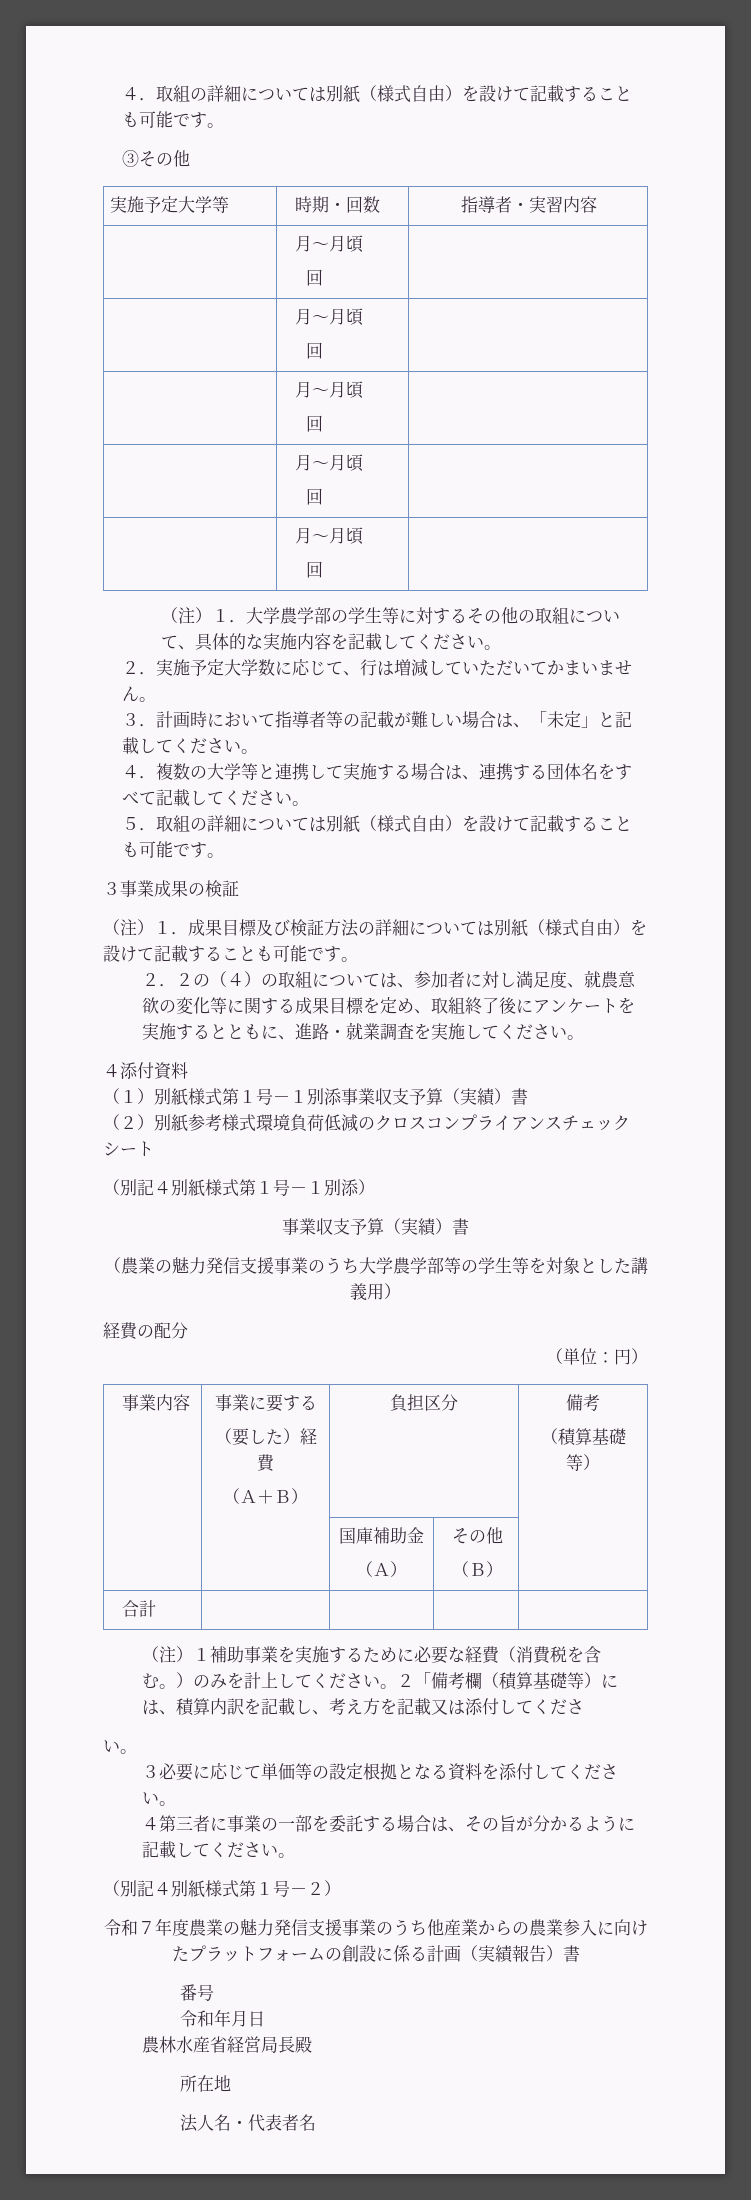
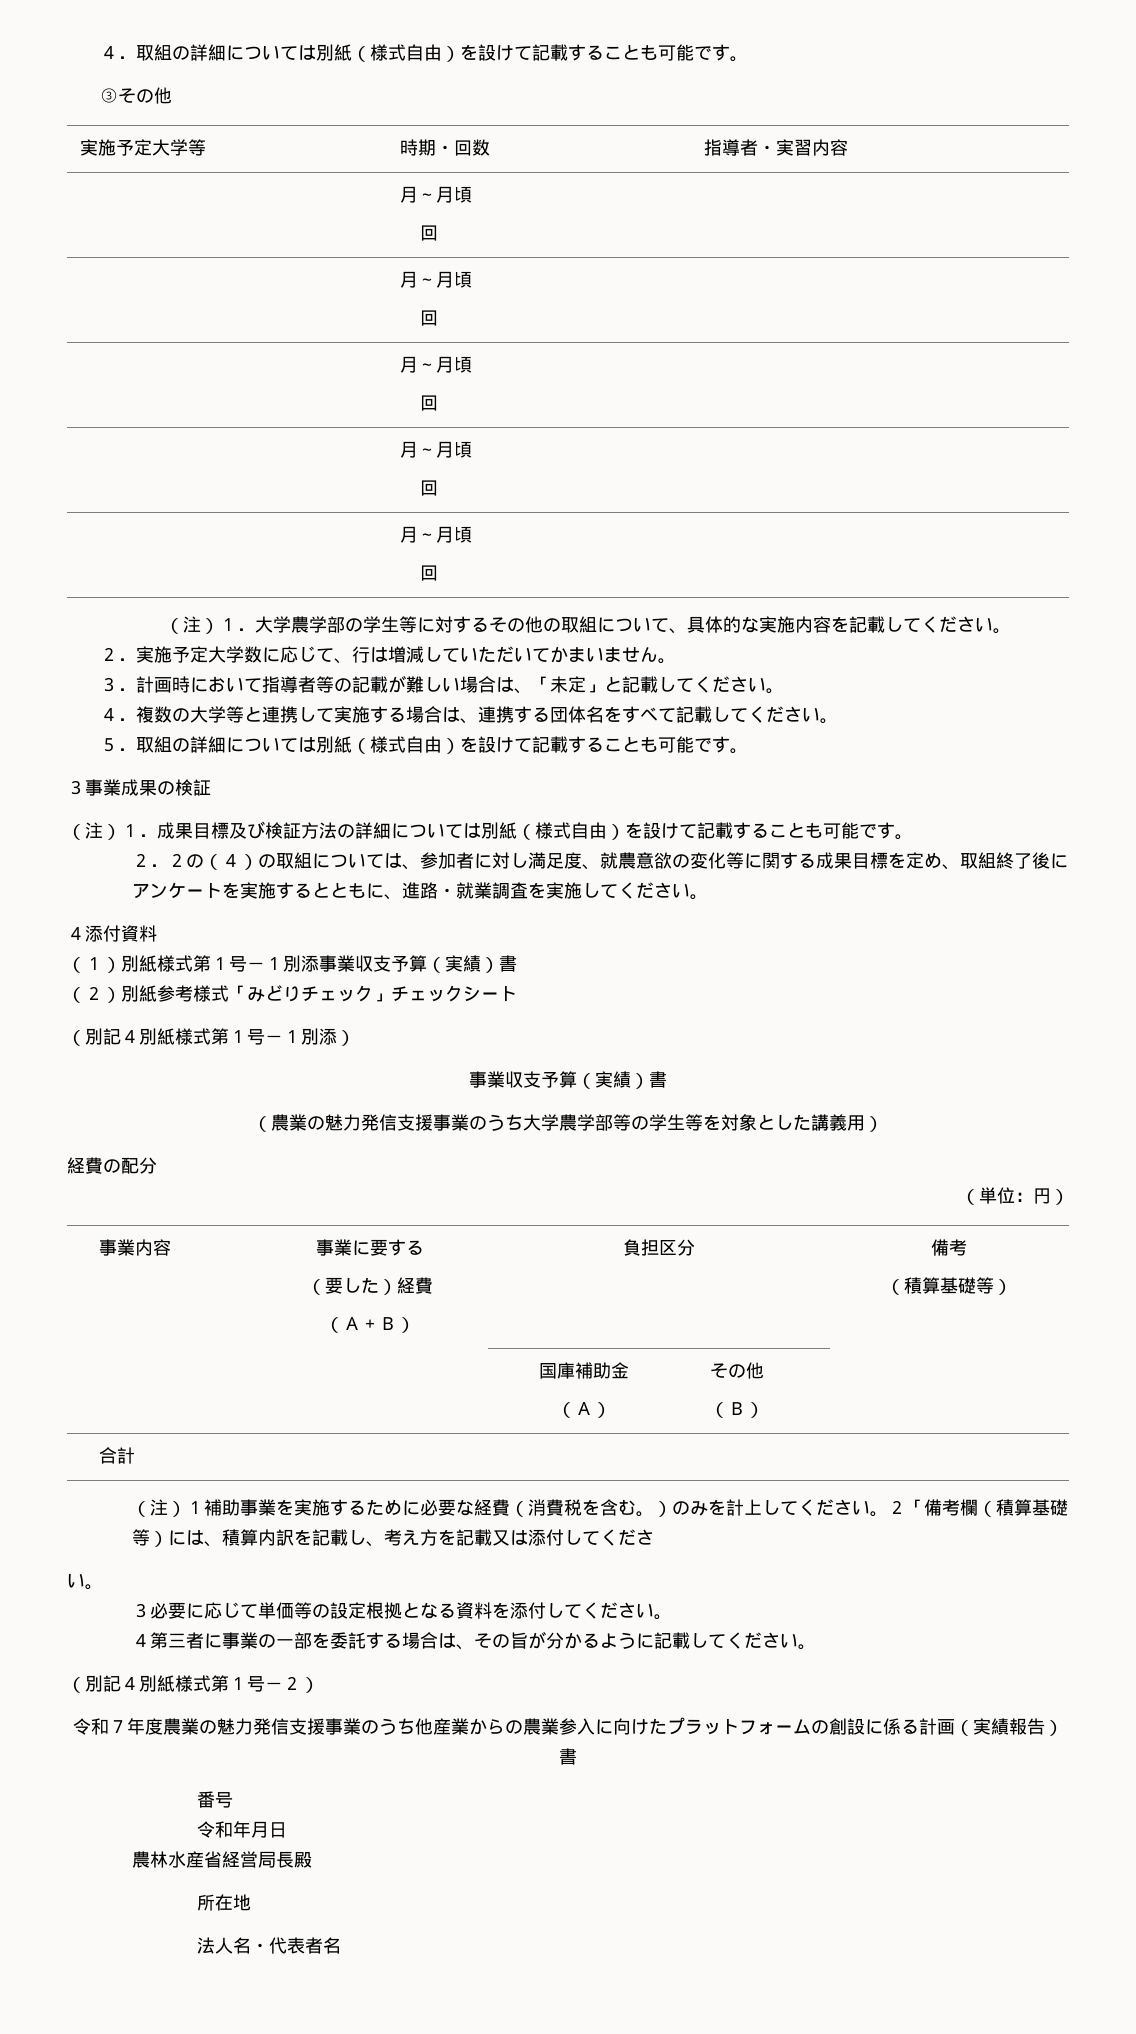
[256,1114,562,1132] 環境負荷低減のクロスコンプライアンス -> [229,985,391,1002] 「みどりチェック」

